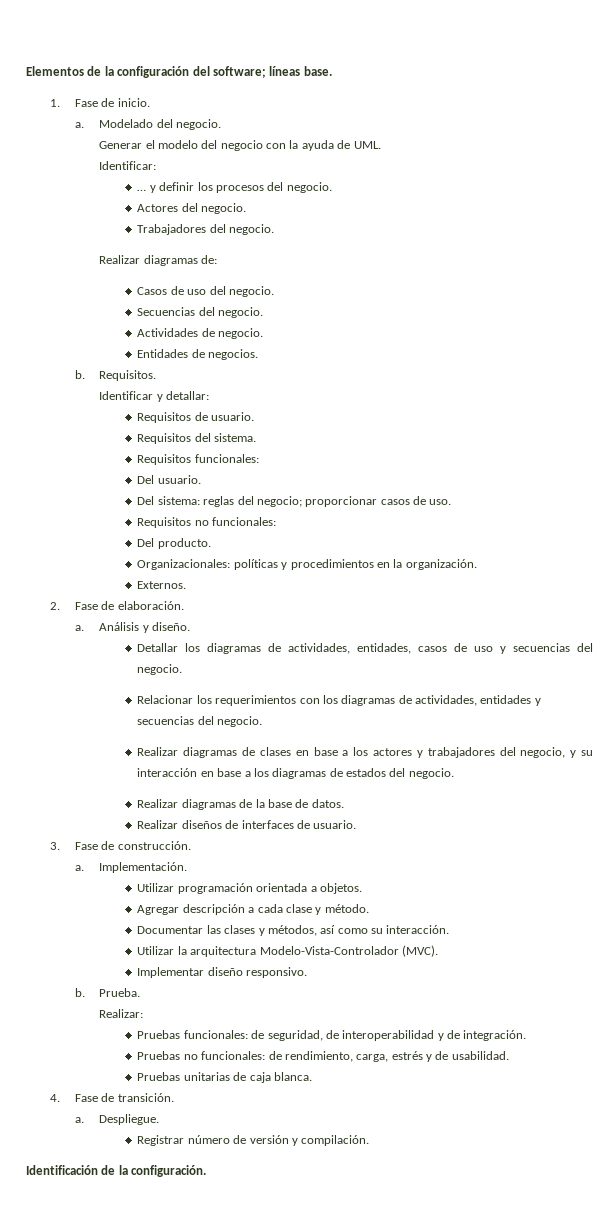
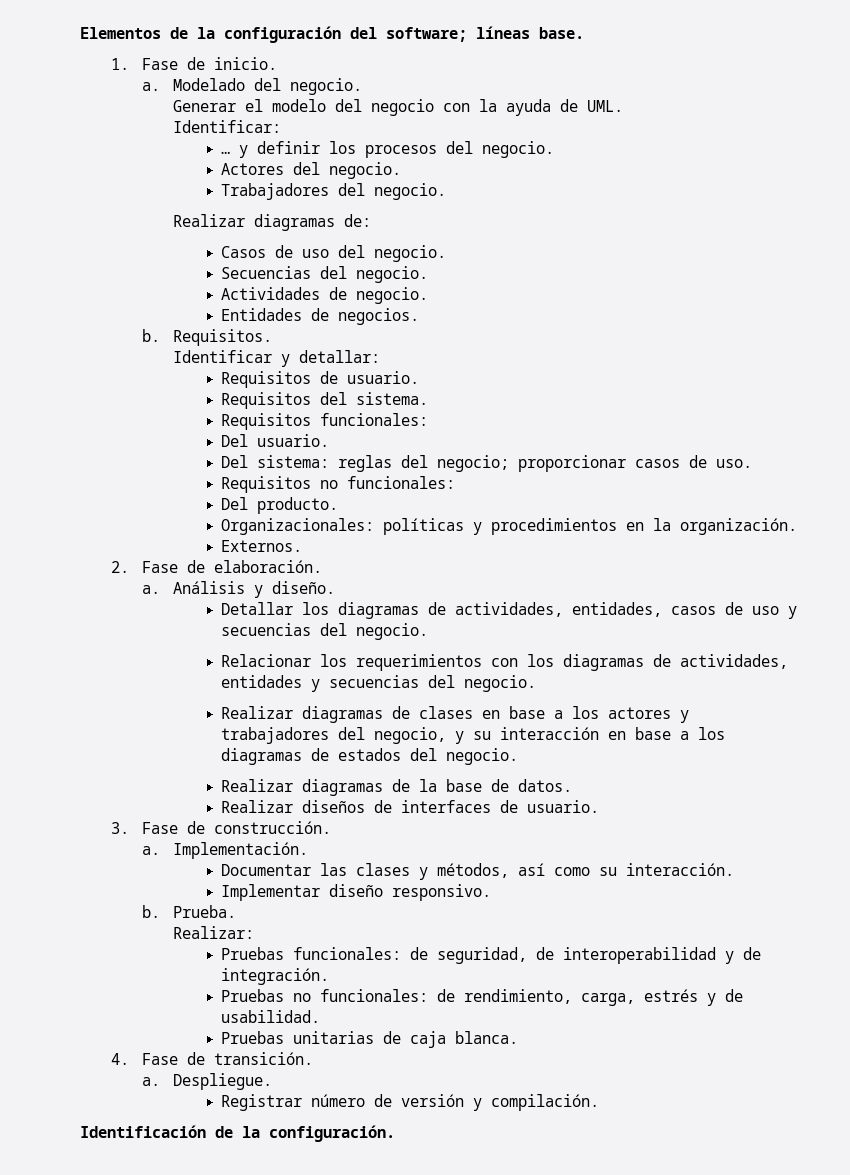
[137,883,362,894] [137,904,369,915] // Utilizar programación orientada a objetos. // Agregar descripción a cada clase y método. -> (308, 850) none
[137,945,438,957] // Utilizar la arquitectura Modelo-Vista-Controlador (MVC). -> (734, 869) none

